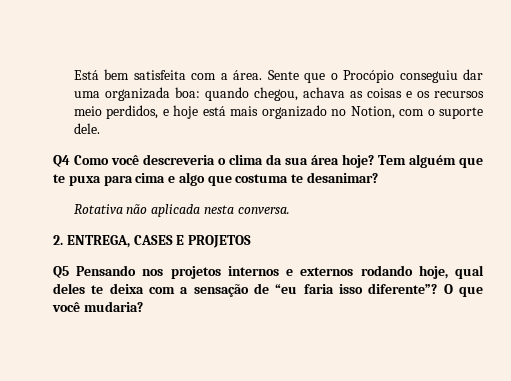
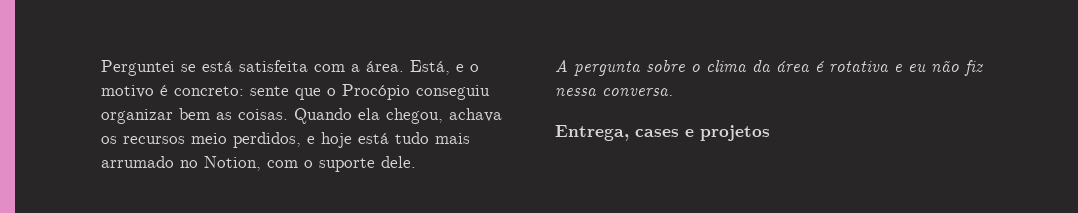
[73,69,130,80] Está bem -> [100,60,233,76] Perguntei se está
[267,69,483,83] [73,87,412,101] Sente que o Procópio conseguiu dar uma organizada boa: quando chegou, achava as coisas e -> [409,60,479,75] [100,84,490,100] [100,108,502,124] Está, e o motivo é concreto: sente que o Procópio conseguiu organizar bem as coisas. Quando ela chegou, achava
[230,105,327,119] mais organizado -> [394,132,470,144] [100,156,174,168] tudo mais arrumado
[53,154,483,168] [53,172,379,186] [73,204,290,217] [53,235,252,248] [53,265,485,279] [53,283,483,297] [52,301,143,312] Q4 Como você descreveria o clima da sua área hoje? Tem alguém que te puxa para cima e algo que costuma te desanimar? // Rotativa não aplicada nesta conversa. // 2. ENTREGA, CASES E PROJETOS // Q5 Pensando nos projetos internos e externos rodando hoje, qual deles te deixa com a sensação de “eu faria isso diferente”? O que você mudaria? -> [555,60,983,76] [555,88,673,96] [555,125,770,141] A pergunta sobre o clima da área é rotativa e eu não fiz nessa conversa. // Entrega, cases e projetos

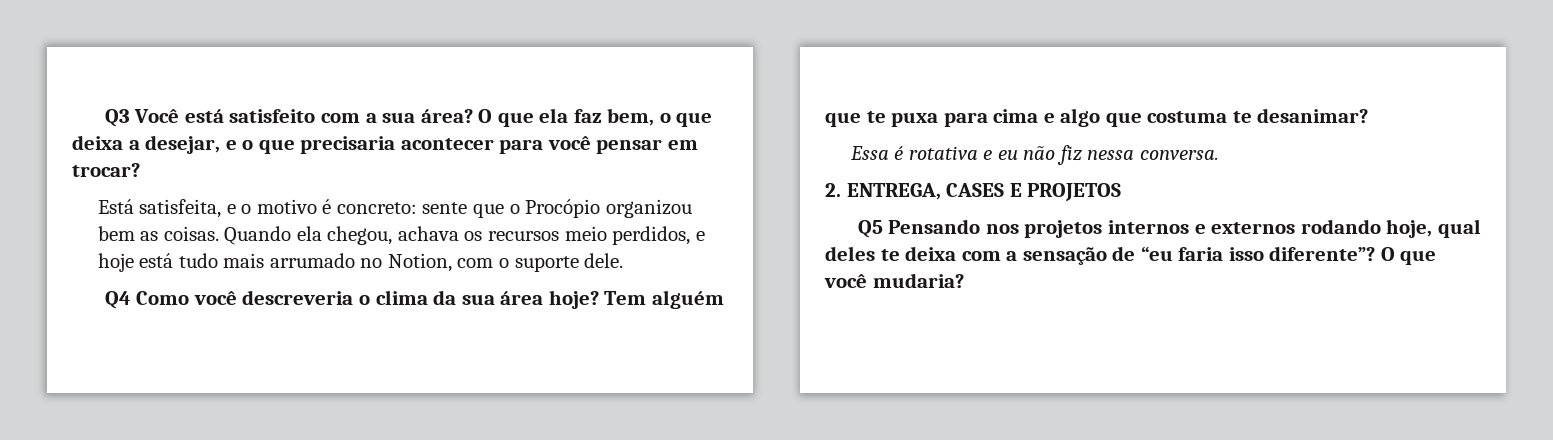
[100,60,450,76] Perguntei se está satisfeita com a área. Está, -> [104,108,713,127] [72,135,698,154] [72,163,140,177] [97,199,222,218] Q3 Você está satisfeito com a sua área? O que ela faz bem, o que deixa a desejar, e o que precisaria acontecer para você pensar em trocar? // Está satisfeita,
[415,85,490,100] [100,109,173,124] conseguiu organizar -> [605,199,692,218] organizou
[555,60,810,76] A pergunta sobre o clima da área -> [104,290,724,309] [825,108,1369,127] [849,146,889,160] Q4 Como você descreveria o clima da sua área hoje? Tem alguém que te puxa para cima e algo que costuma te desanimar? // Essa
[555,125,770,141] Entrega, cases e projetos -> [825,183,1122,201] [857,219,1481,238] [825,246,1437,265] [824,273,964,288] 2. ENTREGA, CASES E PROJETOS // Q5 Pensando nos projetos internos e externos rodando hoje, qual deles te deixa com a sensação de “eu faria isso diferente”? O que você mudaria?

